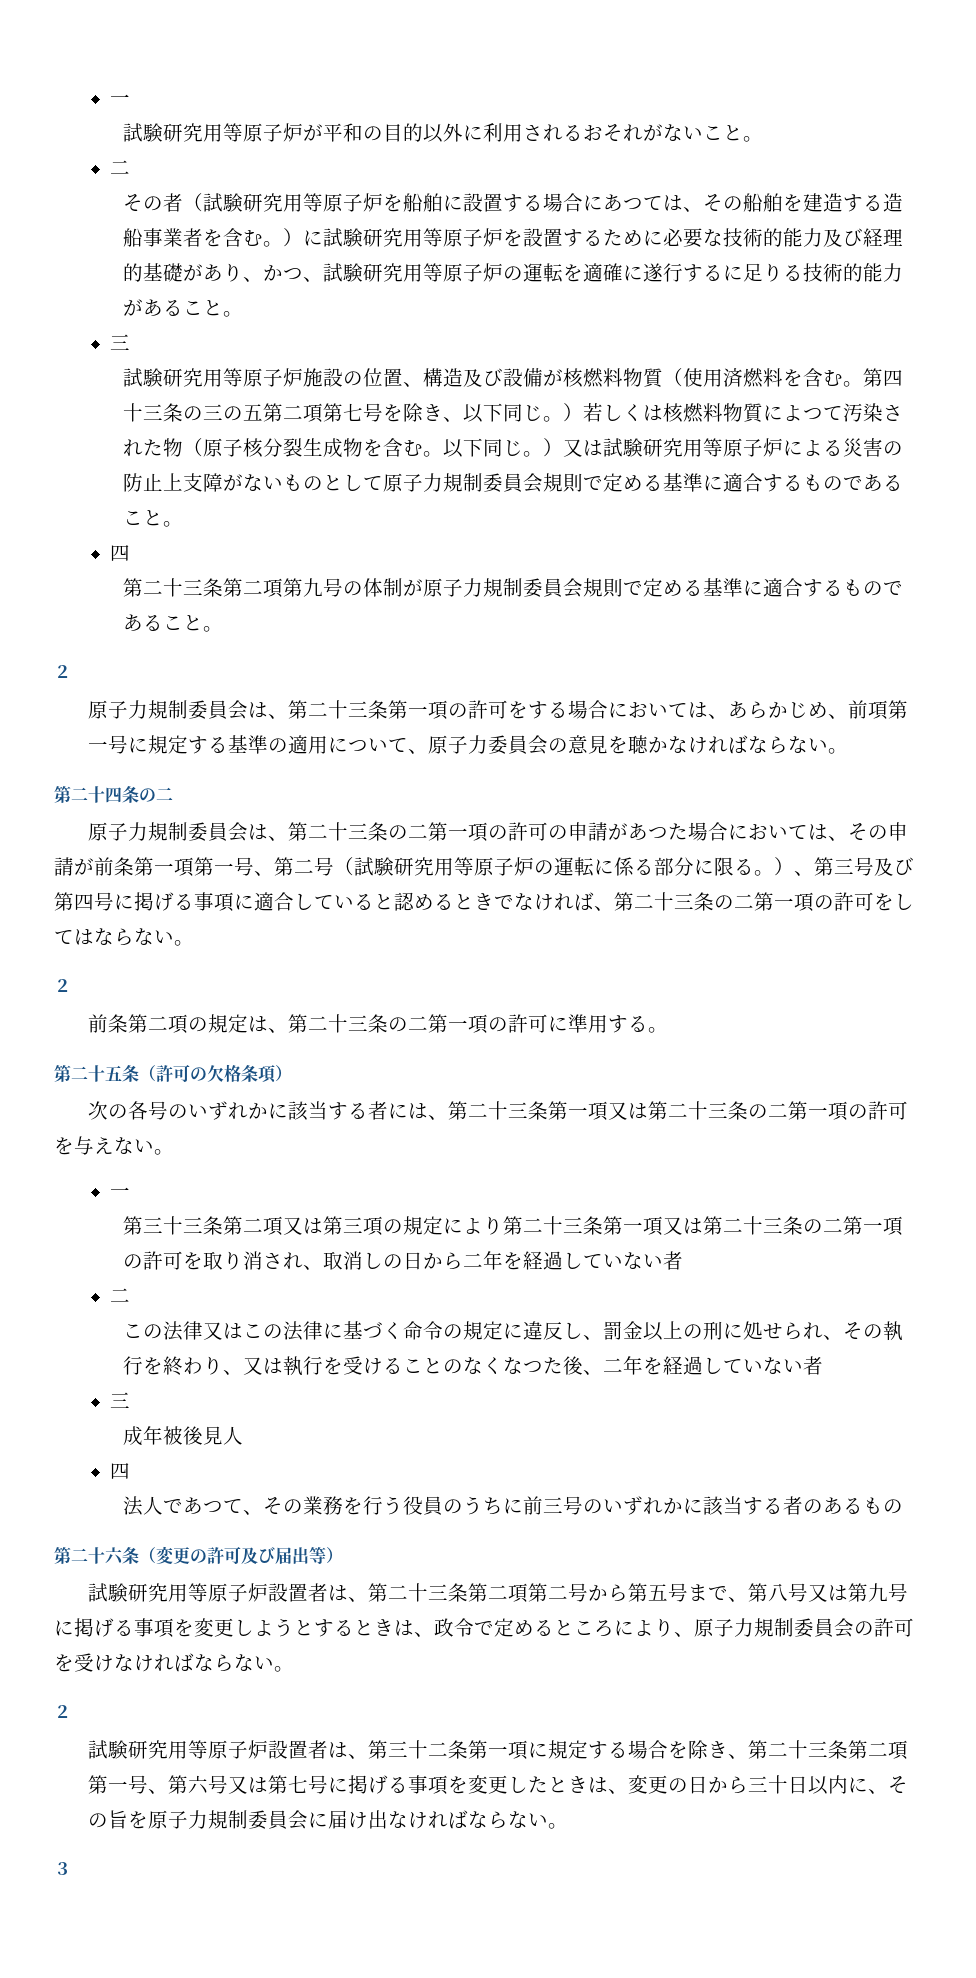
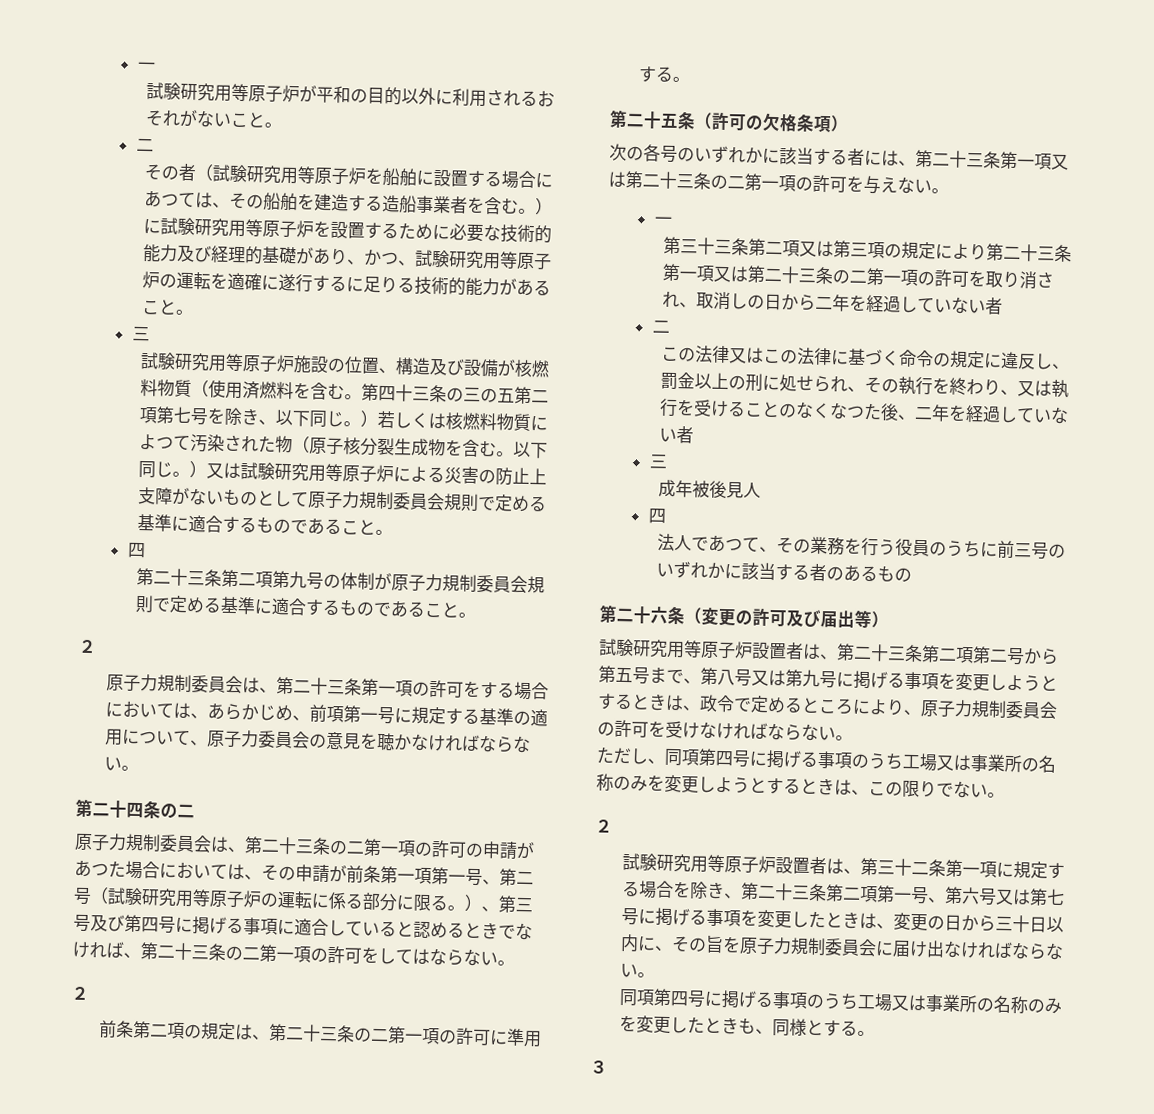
(294, 1669) none -> [596,746,1057,773] [596,773,1005,799] // ただし、同項第四号に掲げる事項のうち工場又は事業所の名称のみを変更しようとするときは、この限りでない。
(569, 1826) none -> [618,988,1063,1015] [618,1014,875,1037] // 同項第四号に掲げる事項のうち工場又は事業所の名称のみを変更したときも、同様とする。

